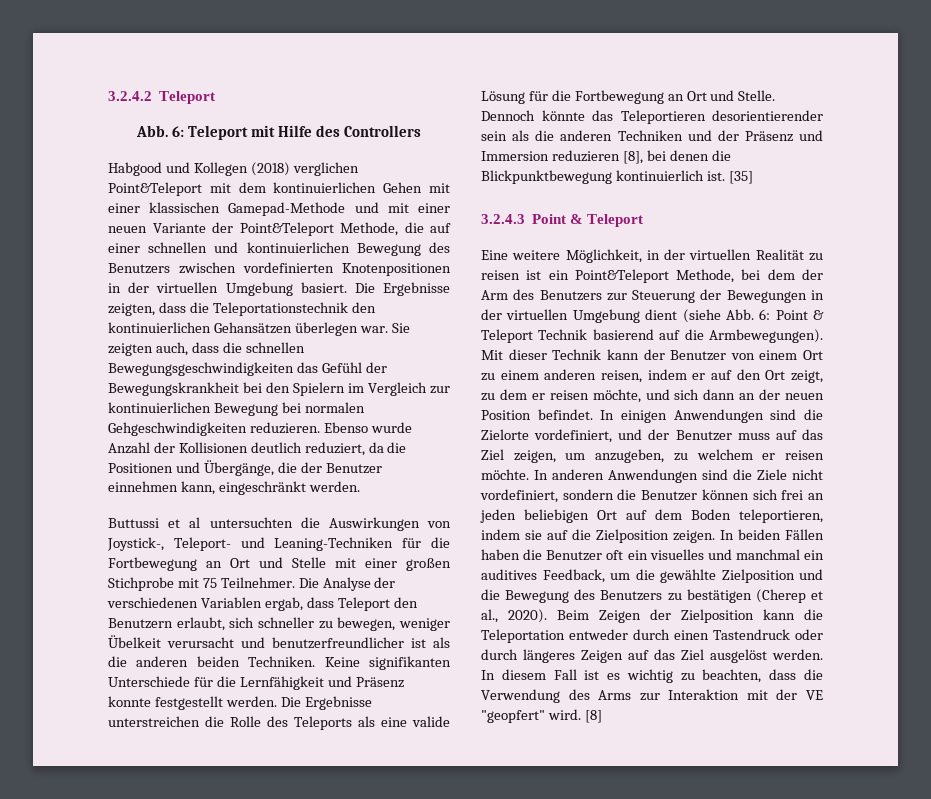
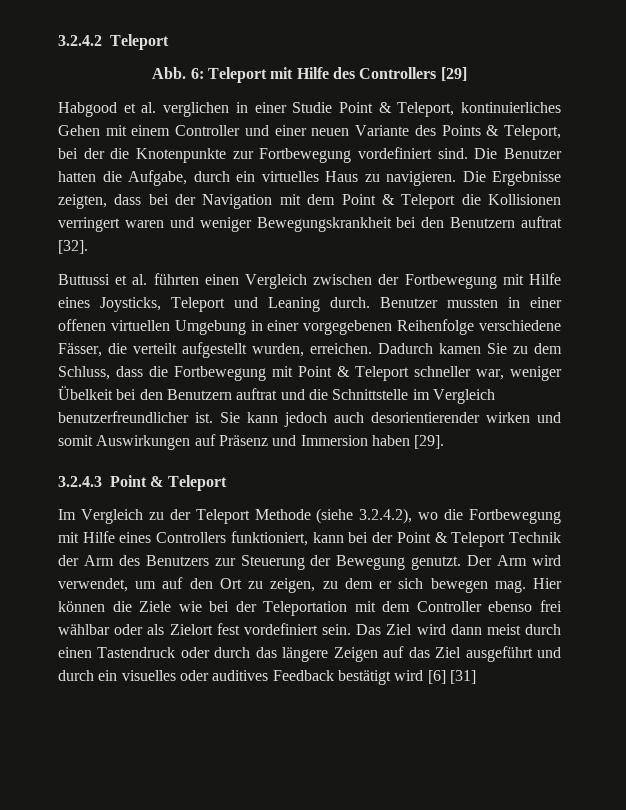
(421, 131) none -> [440,67,467,81] [29]
[165,162,359,176] [108,182,450,196] [108,202,450,216] [108,222,451,236] [108,242,450,256] [108,262,451,276] [108,282,450,296] [108,302,376,316] [108,322,410,336] [108,342,305,356] [108,362,387,376] [108,382,450,396] [108,402,365,416] [108,422,412,436] [108,442,407,456] [108,460,382,476] [108,481,360,495] [108,517,451,531] [107,537,450,551] [108,557,451,571] [108,577,396,591] [107,597,418,611] [108,617,450,631] [108,635,450,649] [108,656,451,670] [108,676,404,690] [108,696,372,710] [108,716,450,730] [481,90,776,104] [481,110,823,124] [481,130,823,142] [481,150,731,164] [481,170,753,184] [481,214,644,227] [481,249,823,263] [481,269,795,283] und Kollegen (2018) verglichen Point&Teleport mit dem kontinuierlichen Gehen mit einer klassischen Gamepad-Methode und mit einer neuen Variante der Point&Teleport Methode, die auf einer schnellen und kontinuierlichen Bewegung des Benutzers zwischen vordefinierten Knotenpositionen in der virtuellen Umgebung basiert. Die Ergebnisse zeigten, dass die Teleportationstechnik den kontinuierlichen Gehansätzen überlegen war. Sie zeigten auch, dass die schnellen Bewegungsgeschwindigkeiten das Gefühl der Bewegungskrankheit bei den Spielern im Vergleich zur kontinuierlichen Bewegung bei normalen Gehgeschwindigkeiten reduzieren. Ebenso wurde Anzahl der Kollisionen deutlich reduziert, da die Positionen und Übergänge, die der Benutzer einnehmen kann, eingeschränkt werden. // Buttussi et al untersuchten die Auswirkungen von Joystick-, Teleport- und Leaning-Techniken für die Fortbewegung an Ort und Stelle mit einer großen Stichprobe mit 75 Teilnehmer. Die Analyse der verschiedenen Variablen ergab, dass Teleport den Benutzern erlaubt, sich schneller zu bewegen, weniger Übelkeit verursacht und benutzerfreundlicher ist als die anderen beiden Techniken. Keine signifikanten Unterschiede für die Lernfähigkeit und Präsenz konnte festgestellt werden. Die Ergebnisse unterstreichen die Rolle des Teleports als eine valide Lösung für die Fortbewegung an Ort und Stelle. Dennoch könnte das Teleportieren desorientierender sein als die anderen Techniken und der Präsenz und Immersion reduzieren [8], bei denen die Blickpunktbewegung kontinuierlich ist. [35] // 3.2.4.3 Point & Teleport // Eine weitere Möglichkeit, in der virtuellen Realität zu reisen ist ein Point&Teleport Methode, bei dem -> [123,102,561,117] [58,125,562,140] [58,147,562,163] [58,170,561,186] [58,194,562,209] [58,216,562,232] [58,240,88,254] [58,273,561,289] [58,297,562,312] [58,319,562,335] [58,342,562,358] [58,366,562,381] [58,386,495,404] [58,411,561,427] [58,434,445,450] [58,475,227,491] [58,508,561,524] [58,531,562,547] et al. verglichen in einer Studie Point & Teleport, kontinuierliches Gehen mit einem Controller und einer neuen Variante des Points & Teleport, bei der die Knotenpunkte zur Fortbewegung vordefiniert sind. Die Benutzer hatten die Aufgabe, durch ein virtuelles Haus zu navigieren. Die Ergebnisse zeigten, dass bei der Navigation mit dem Point & Teleport die Kollisionen verringert waren und weniger Bewegungskrankheit bei den Benutzern auftrat [32]. // Buttussi et al. führten einen Vergleich zwischen der Fortbewegung mit Hilfe eines Joysticks, Teleport und Leaning durch. Benutzer mussten in einer offenen virtuellen Umgebung in einer vorgegebenen Reihenfolge verschiedene Fässer, die verteilt aufgestellt wurden, erreichen. Dadurch kamen Sie zu dem Schluss, dass die Fortbewegung mit Point & Teleport schneller war, weniger Übelkeit bei den Benutzern auftrat und die Schnittstelle im Vergleich benutzerfreundlicher ist. Sie kann jedoch auch desorientierender wirken und somit Auswirkungen auf Präsenz und Immersion haben [29]. // 3.2.4.3 Point & Teleport // Im Vergleich zu der Teleport Methode (siehe 3.2.4.2), wo die Fortbewegung mit Hilfe eines Controllers funktioniert, kann bei der Point & Teleport Technik
[726,290,824,303] [481,309,824,323] [481,329,823,343] [481,349,823,361] [481,369,706,383] Bewegungen in der virtuellen Umgebung dient (siehe Abb. 6: Point & Teleport Technik basierend auf die Armbewegungen). Mit dieser Technik kann der Benutzer von einem Ort zu einem anderen reisen, indem er -> [336,555,562,570] [58,578,157,592] Bewegung genutzt. Der Arm wird verwendet, um
[791,370,823,383] zeigt, -> [248,578,316,593] zu zeigen,
[549,389,824,403] [481,409,823,423] [481,429,823,443] [481,449,824,463] [481,469,823,483] [480,489,824,503] [480,509,823,523] [481,529,824,543] [481,549,824,561] [481,569,823,583] [481,589,823,603] [481,609,823,623] [481,629,628,643] reisen möchte, und sich dann an der neuen Position befindet. In einigen Anwendungen sind die Zielorte vordefiniert, und der Benutzer muss auf das Ziel zeigen, um anzugeben, zu welchem er reisen möchte. In anderen Anwendungen sind die Ziele nicht vordefiniert, sondern die Benutzer können sich frei an jeden beliebigen Ort auf dem Boden teleportieren, indem sie auf die Zielposition zeigen. In beiden Fällen haben die Benutzer oft ein visuelles und manchmal ein auditives Feedback, um die gewählte Zielposition und die Bewegung des Benutzers zu bestätigen (Cherep et al., 2020). Beim Zeigen der Zielposition kann die Teleportation entweder -> [398,578,562,593] [58,600,563,616] [58,623,521,635] sich bewegen mag. Hier können die Ziele wie bei der Teleportation mit dem Controller ebenso frei wählbar oder als Zielort fest vordefiniert sein. Das Ziel wird dann meist
[523,649,575,663] längeres -> [255,647,329,662] das längere
[710,649,823,663] [481,669,823,683] [481,689,823,703] [481,709,602,723] ausgelöst werden. In diesem Fall ist es wichtig zu beachten, dass die Verwendung des Arms zur Interaktion mit der VE "geopfert" wird. [8] -> [465,646,561,662] [58,670,476,685] ausgeführt und durch ein visuelles oder auditives Feedback bestätigt wird [6] [31]

